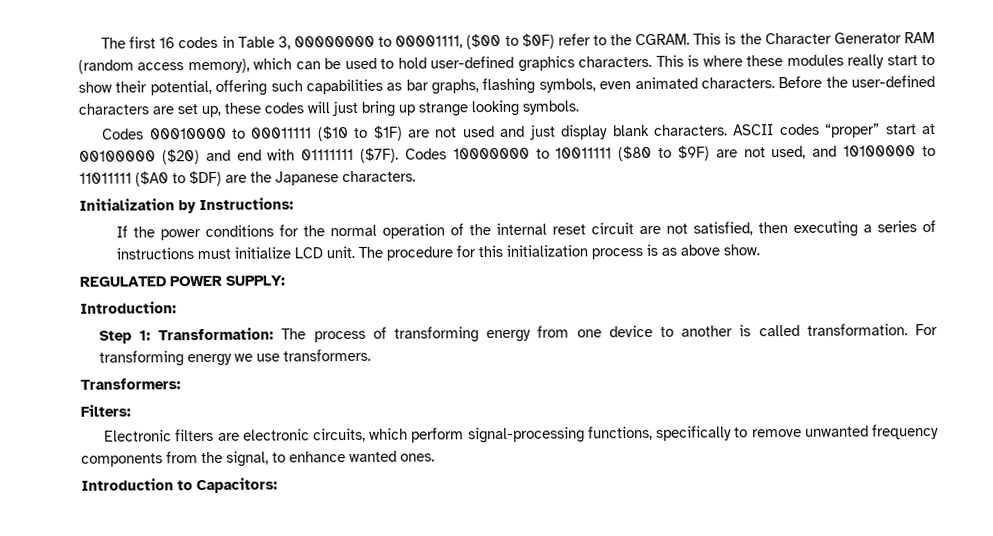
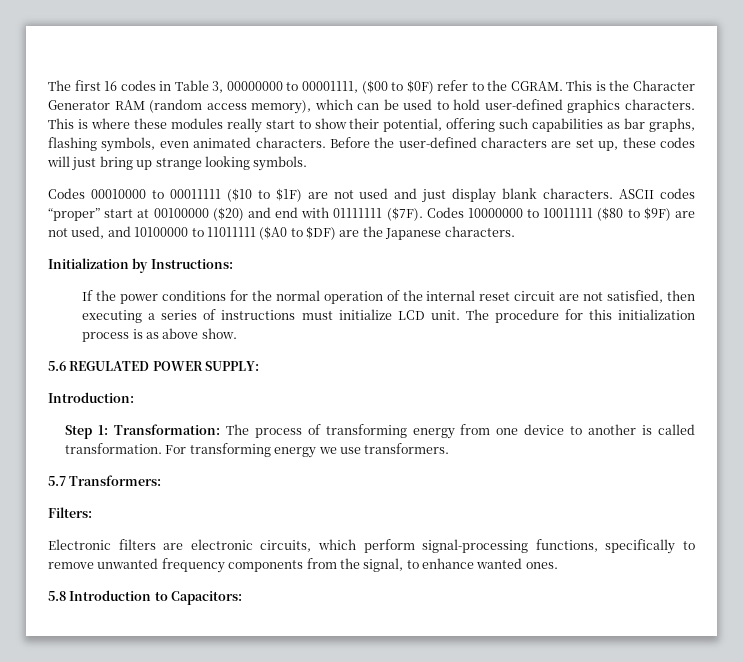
(761, 250) none -> [48,361,66,371] 5.6
(371, 355) none -> [48,476,66,486] 5.7
(435, 457) none -> [48,591,66,601] 5.8

